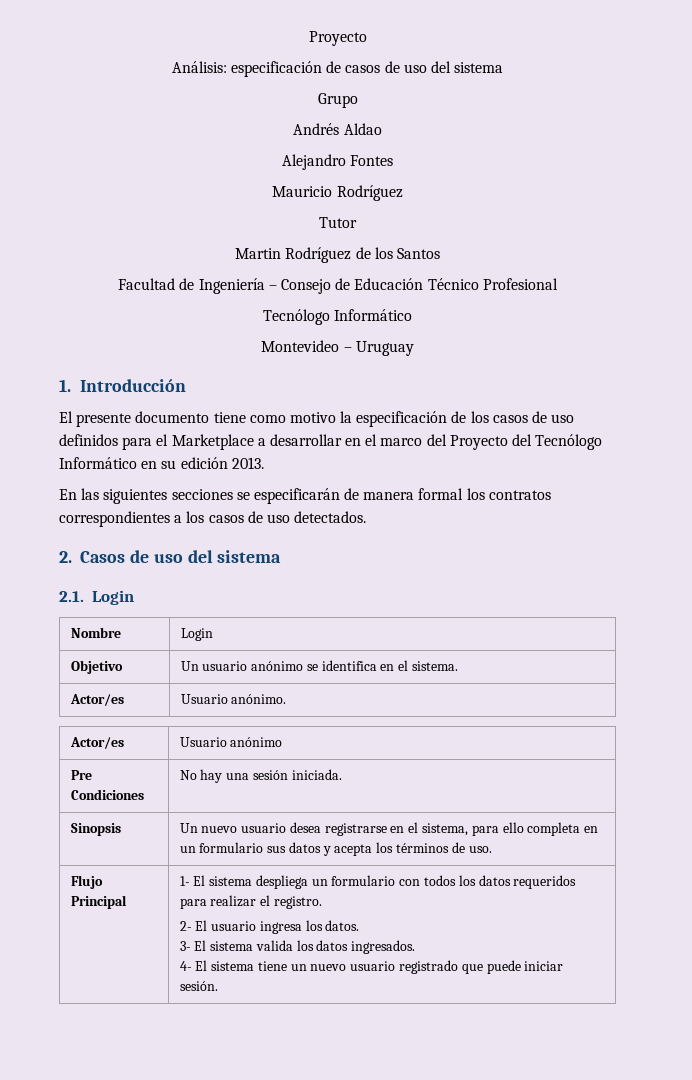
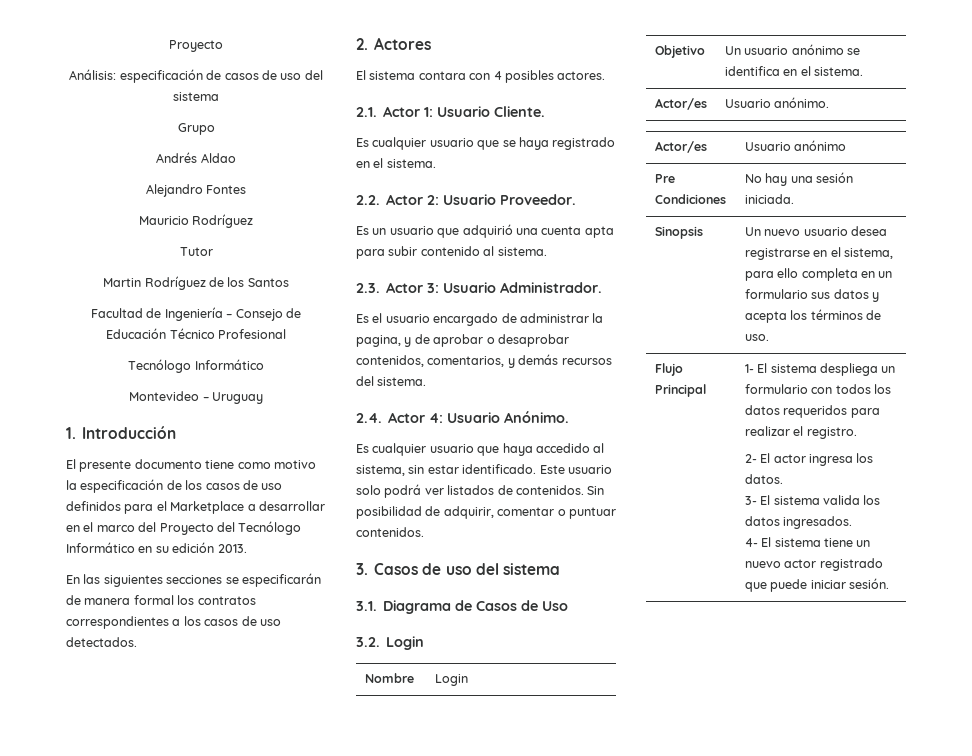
(72, 557) none -> [374,37,432,50] [356,70,606,83] [356,106,546,117] [356,137,616,150] [356,158,436,168] [356,194,577,205] [356,224,614,238] [356,246,547,259] [356,282,603,293] [356,313,604,326] [356,334,569,347] [356,354,612,368] [356,376,427,386] [356,411,570,423] [356,443,605,456] [356,464,612,476] [356,484,605,498] [356,506,616,519] [356,527,424,537] [356,563,368,575] Actores // El sistema contara con 4 posibles actores. // 2.1. Actor 1: Usuario Cliente. // Es cualquier usuario que se haya registrado en el sistema. // 2.2. Actor 2: Usuario Proveedor. // Es un usuario que adquirió una cuenta apta para subir contenido al sistema. // 2.3. Actor 3: Usuario Administrador. // Es el usuario encargado de administrar la pagina, y de aprobar o desaprobar contenidos, comentarios, y demás recursos del sistema. // 2.4. Actor 4: Usuario Anónimo. // Es cualquier usuario que haya accedido al sistema, sin estar identificado. Este usuario solo podrá ver listados de contenidos. Sin posibilidad de adquirir, comentar o puntuar contenidos. // 3.
[59,591,84,602] 2.1. -> [356,600,569,614] [356,637,380,647] 3.1. Diagrama de Casos de Uso // 3.2.
[211,921,257,931] usuario -> [773,454,806,463] actor
[350,961,396,971] usuario -> [784,559,817,568] actor

